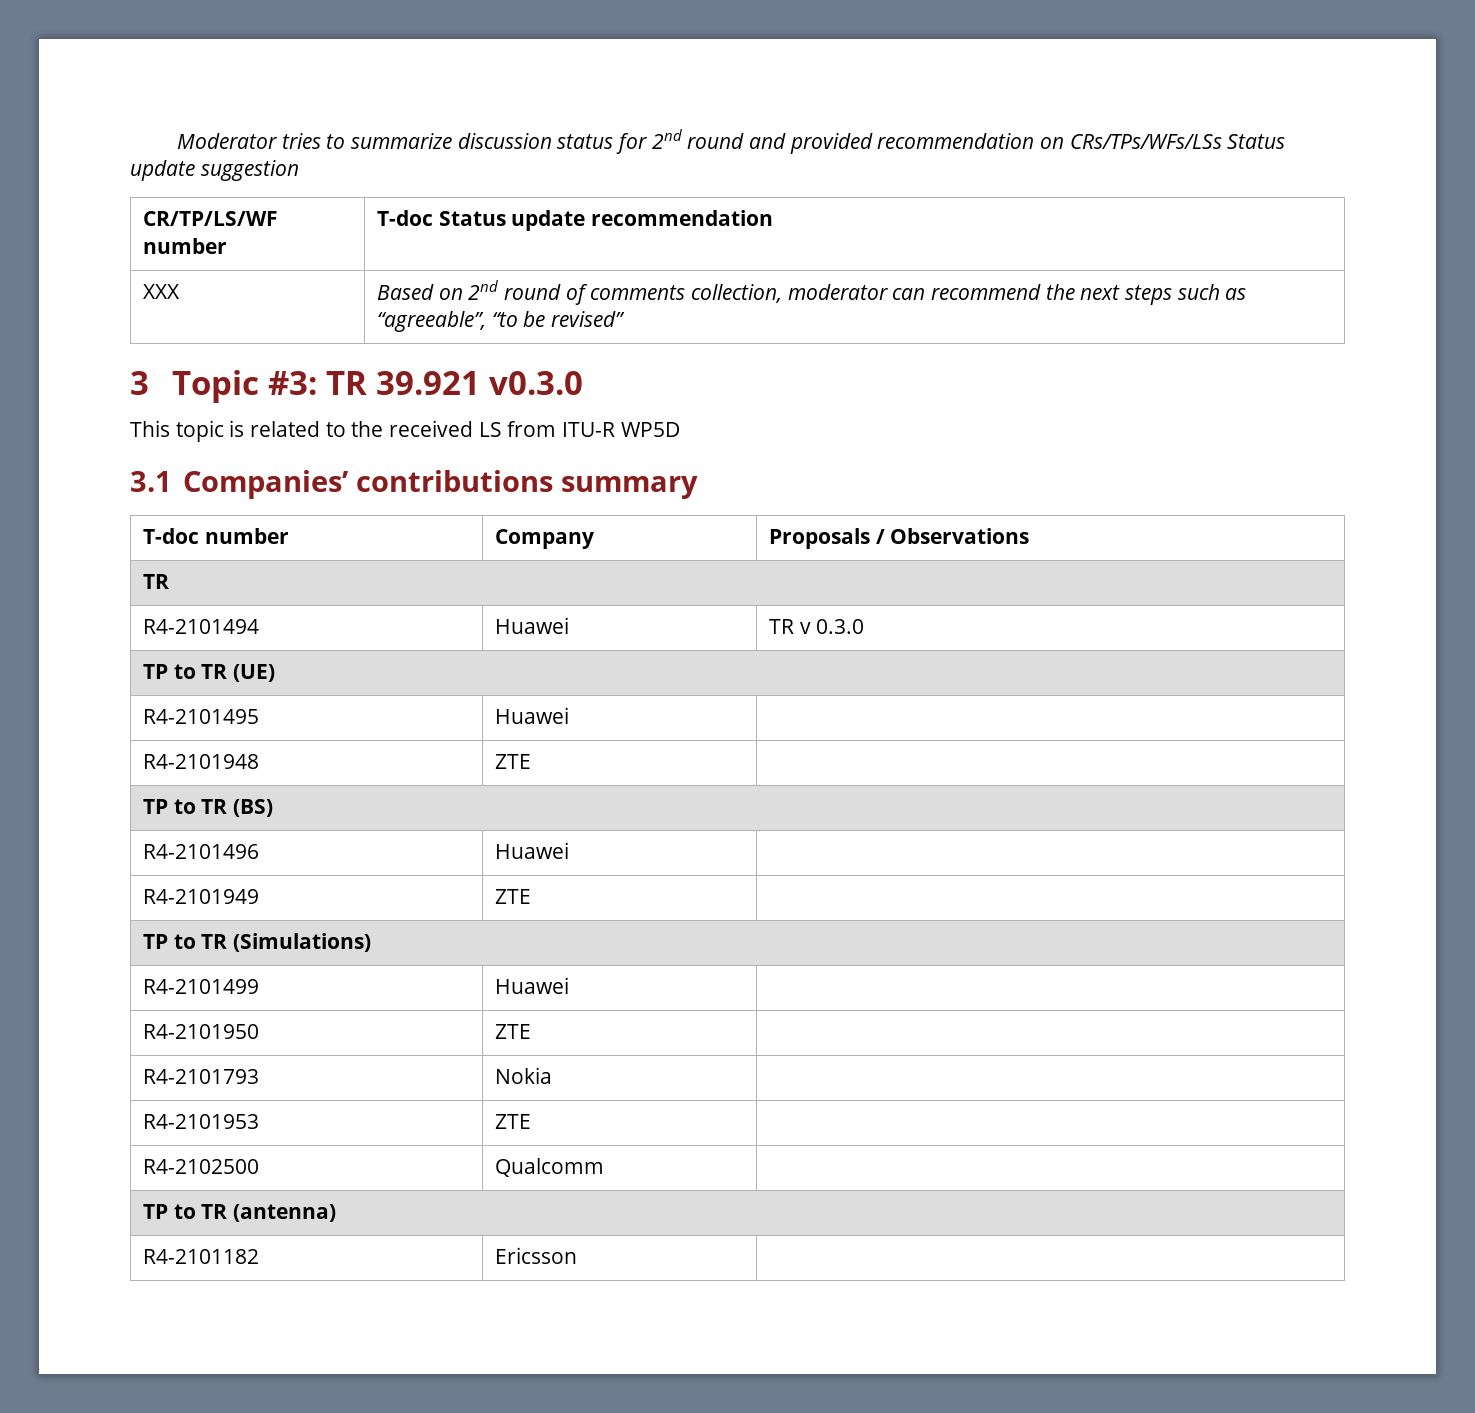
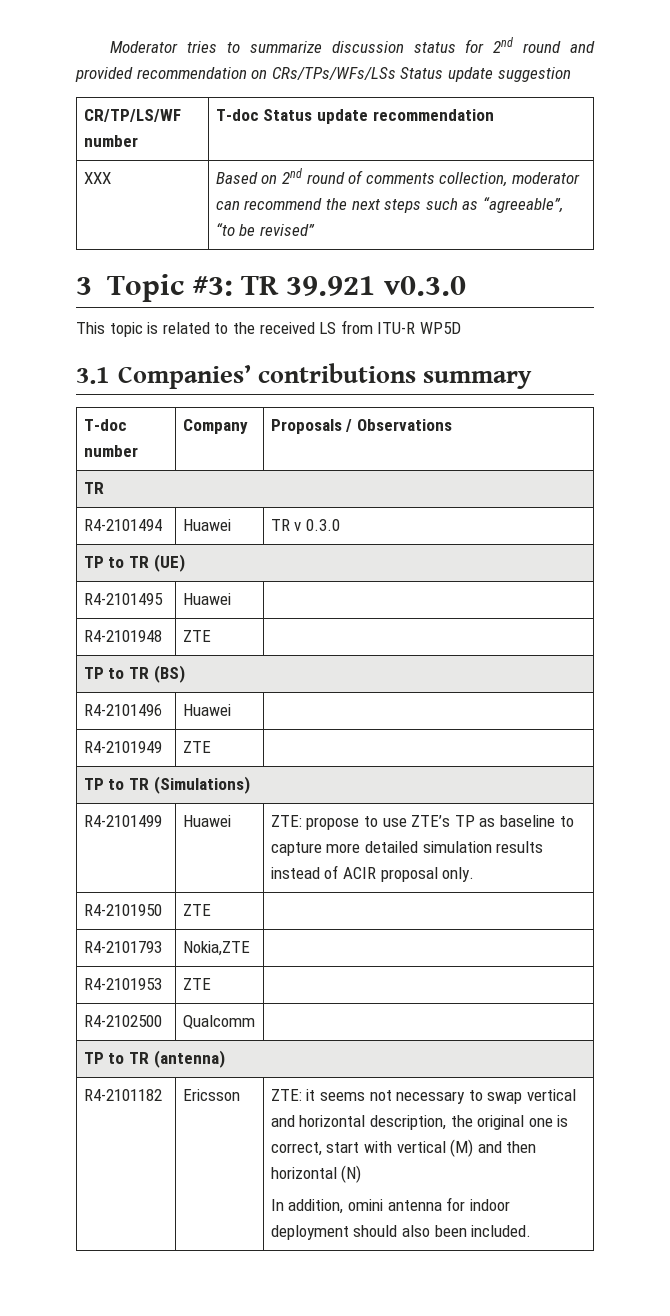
(569, 985) none -> [270,815,574,830] [270,841,544,856] [270,865,475,882] ZTE: propose to use ZTE’s TP as baseline to capture more detailed simulation results instead of ACIR proposal only.
[494,1067,552,1084] Nokia -> [182,941,250,956] Nokia,ZTE
(577, 1255) none -> [270,1089,576,1104] [270,1115,569,1130] [270,1139,537,1157] [270,1165,362,1183] [270,1197,510,1214] [270,1225,532,1240] ZTE: it seems not necessary to swap vertical and horizontal description, the original one is correct, start with vertical (M) and then horizontal (N) // In addition, omini antenna for indoor deployment should also been included.

